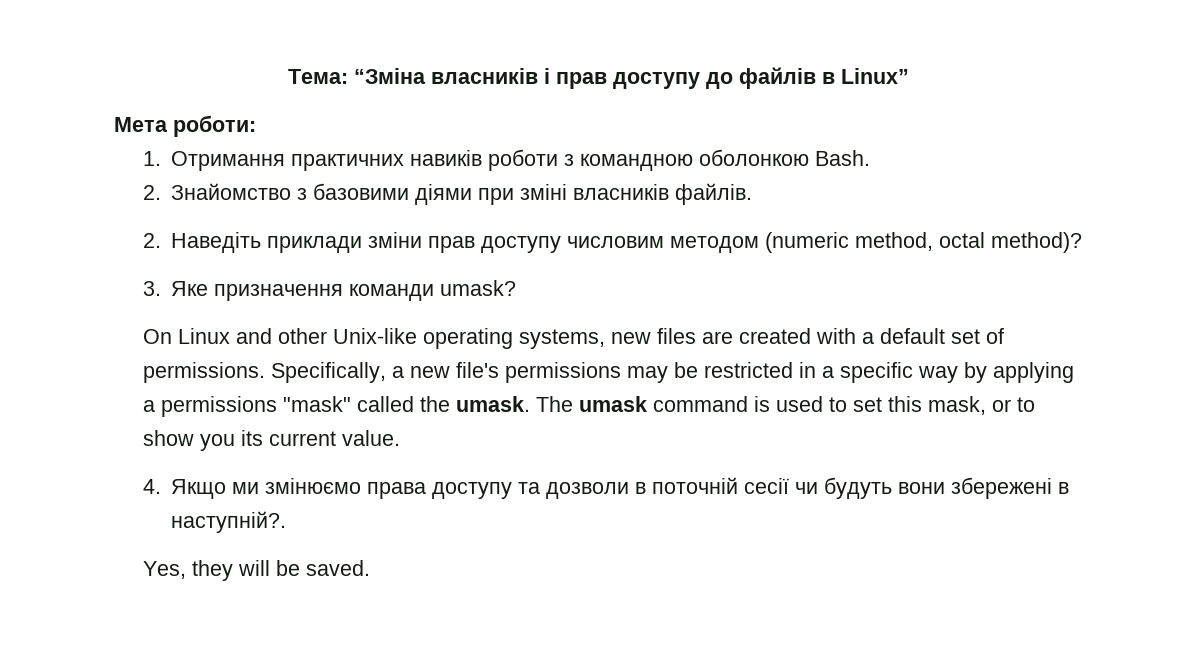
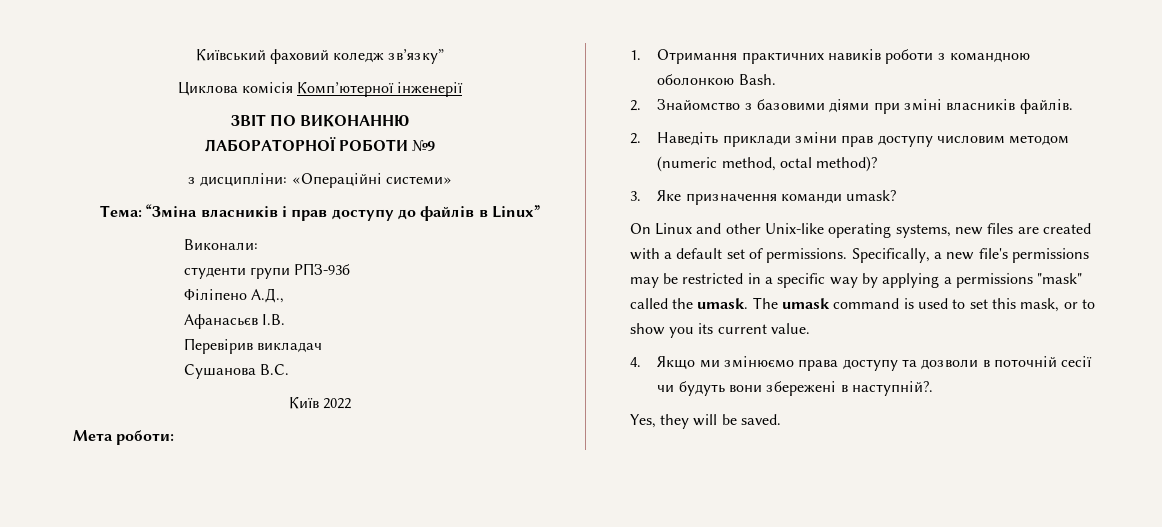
(288, 76) none -> [195,49,445,64] [177,82,464,97] [230,114,410,127] [204,137,436,152] [188,173,452,188] Київський фаховий коледж зв’язку” // Циклова комісія Комп’ютерної інженерії // ЗВІТ ПО ВИКОНАННЮ // ЛАБОРАТОРНОЇ РОБОТИ №9 // з дисципліни: «Операційні системи» //
(909, 76) none -> [183,239,258,250] [183,263,351,279] [183,288,285,303] [183,314,286,329] [183,338,323,354] [183,364,290,379] [288,397,352,409] // Виконали: // студенти групи РПЗ-93б // Філіпено А.Д., // Афанасьєв І.В. // Перевірив викладач // Сушанова В.С. // Київ 2022

